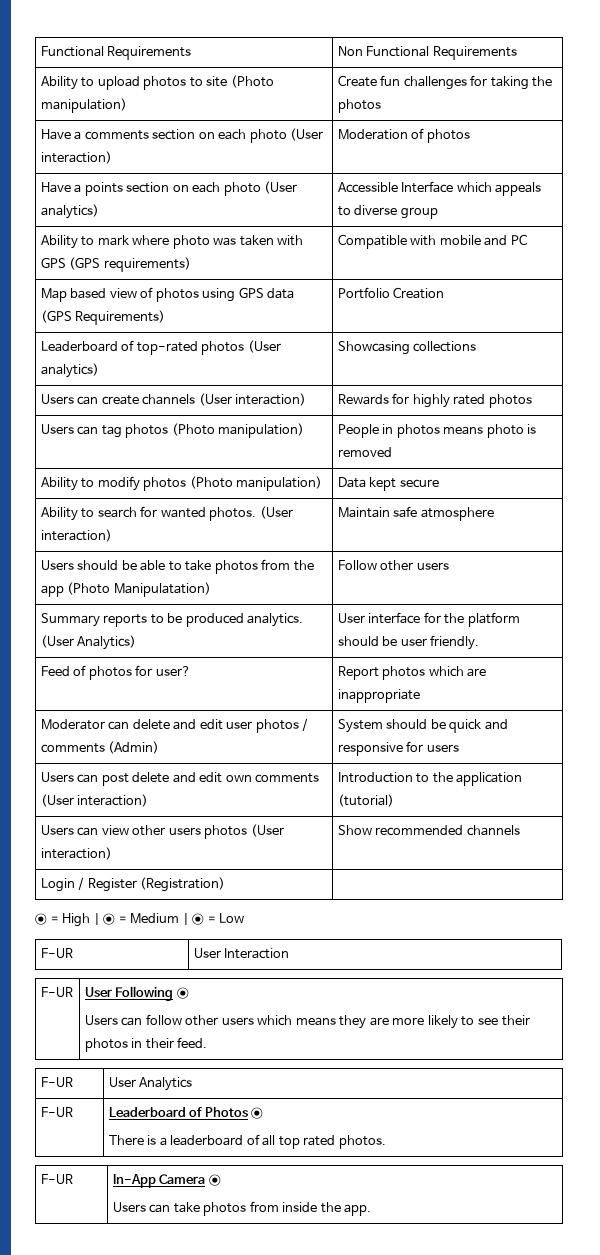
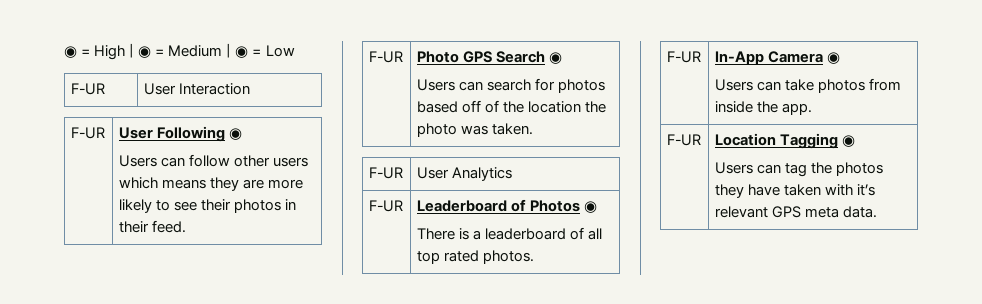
[40,46,192,60] [337,46,517,60] [40,75,274,90] [40,98,127,113] [337,75,553,90] [337,99,381,113] [40,128,324,143] [40,151,112,164] [337,128,470,143] [40,181,298,196] [40,204,99,219] [337,181,542,196] [337,205,438,219] [40,235,304,249] [40,257,191,272] [337,234,527,249] [40,287,295,302] [40,310,166,325] [337,287,445,299] [40,340,281,355] [40,363,99,378] [337,341,477,355] [40,393,307,406] [337,393,532,408] [40,423,305,438] [337,424,537,438] [337,447,392,457] [40,476,323,491] [337,477,439,491] [40,506,293,521] [40,529,112,542] [337,506,494,521] [40,559,314,574] [40,582,211,597] [337,560,449,571] [40,613,304,627] [40,635,137,650] [337,612,520,627] [337,635,480,650] [40,665,191,680] [337,666,487,680] [337,689,420,703] [40,718,309,733] [40,741,160,754] [337,719,508,733] [337,741,459,756] [40,772,320,786] [40,794,149,807] [337,772,523,786] [337,794,394,807] [40,824,284,839] [40,847,112,860] [337,825,520,836] [40,877,226,892] Functional Requirements | Non Functional Requirements // Ability to upload photos to site (Photo manipulation) | Create fun challenges for taking the photos // Have a comments section on each photo (User interaction) | Moderation of photos // Have a points section on each photo (User analytics) | Accessible Interface which appeals to diverse group // Ability to mark where photo was taken with GPS (GPS requirements) | Compatible with mobile and PC // Map based view of photos using GPS data (GPS Requirements) | Portfolio Creation // Leaderboard of top-rated photos (User analytics) | Showcasing collections // Users can create channels (User interaction) | Rewards for highly rated photos // Users can tag photos (Photo manipulation) | People in photos means photo is removed // Ability to modify photos (Photo manipulation) | Data kept secure // Ability to search for wanted photos. (User interaction) | Maintain safe atmosphere // Users should be able to take photos from the app (Photo Manipulatation) | Follow other users // Summary reports to be produced analytics. (User Analytics) | User interface for the platform should be user friendly. // Feed of photos for user? | Report photos which are inappropriate // Moderator can delete and edit user photos / comments (Admin) | System should be quick and responsive for users // Users can post delete and edit own comments (User interaction) | Introduction to the application (tutorial) // Users can view other users photos (User interaction) | Show recommended channels // Login / Register (Registration) | // -> (64, 52) none
(208, 1042) none -> [368,51,403,63] [416,51,563,64] [416,78,606,93] [416,100,607,113] [416,123,533,137] // F-UR | Photo GPS Search ◉ // Users can search for photos based off of the location the photo was taken.
(372, 1210) none -> [666,134,701,146] [714,133,855,149] [714,162,884,177] [714,184,876,198] [714,206,878,218] // F-UR | Location Tagging ◉ // Users can tag the photos they have taken with it’s relevant GPS meta data.

